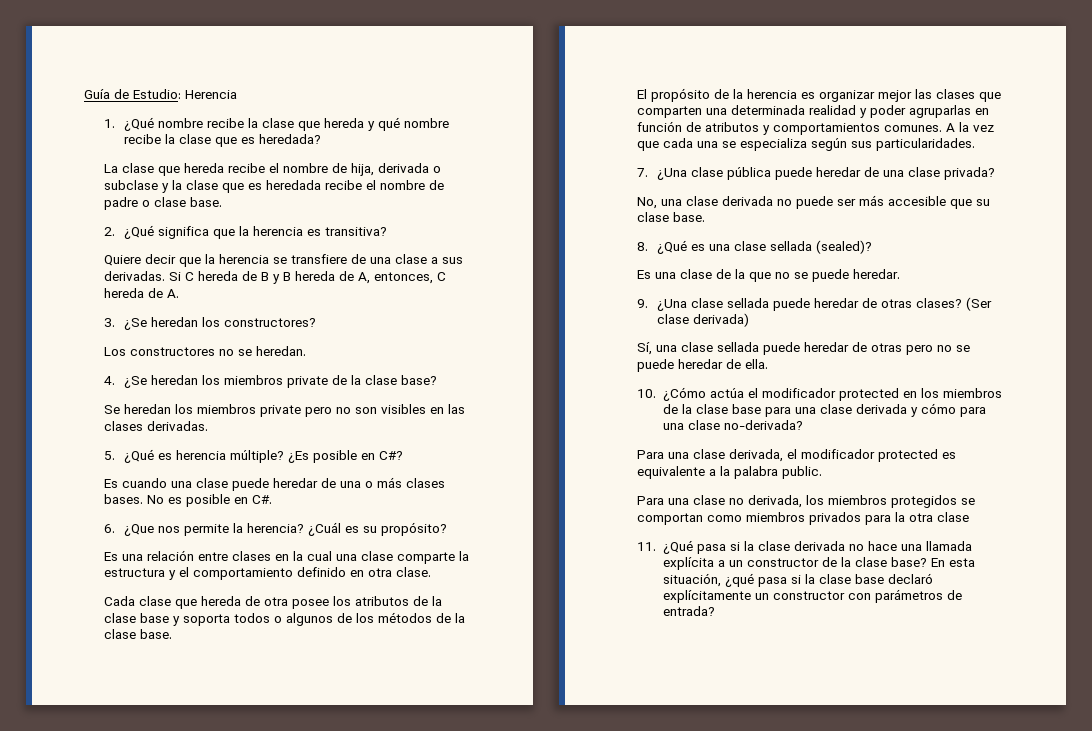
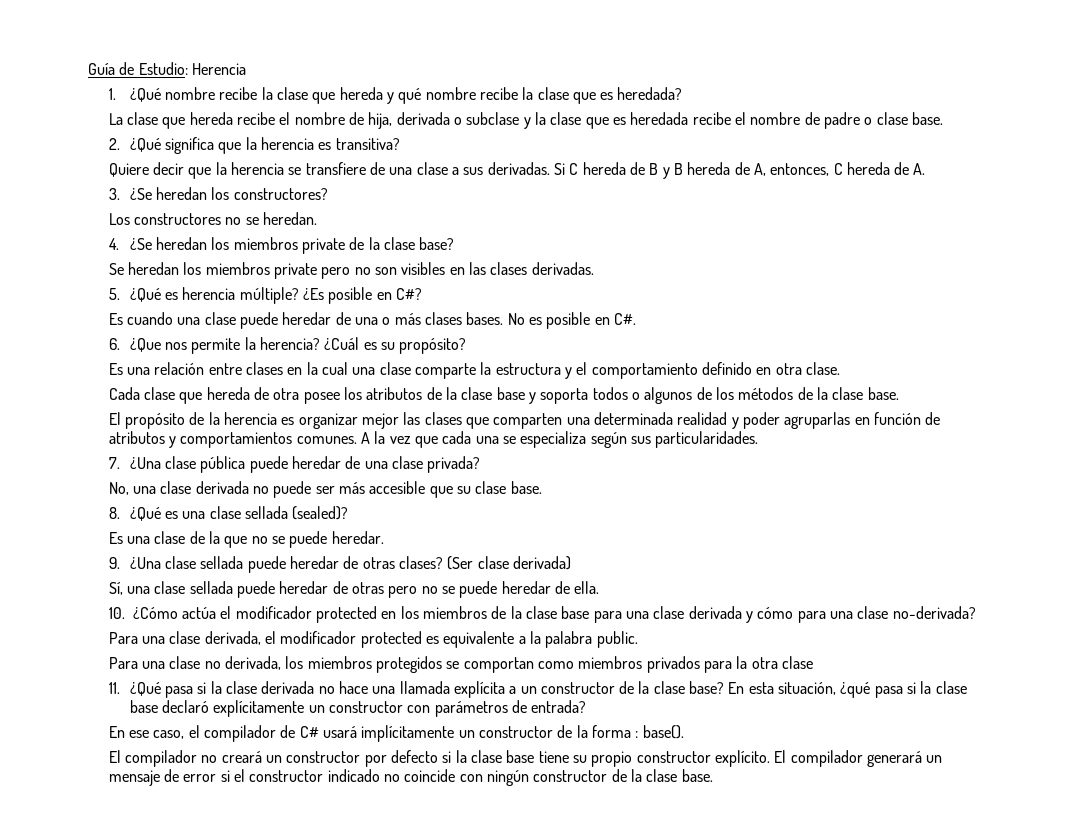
(715, 611) none -> [108,725,684,742] [108,750,943,767] [108,769,713,786] // En ese caso, el compilador de C# usará implícitamente un constructor de la forma : base(). // El compilador no creará un constructor por defecto si la clase base tiene su propio constructor explícito. El compilador generará un mensaje de error si el constructor indicado no coincide con ningún constructor de la clase base.

